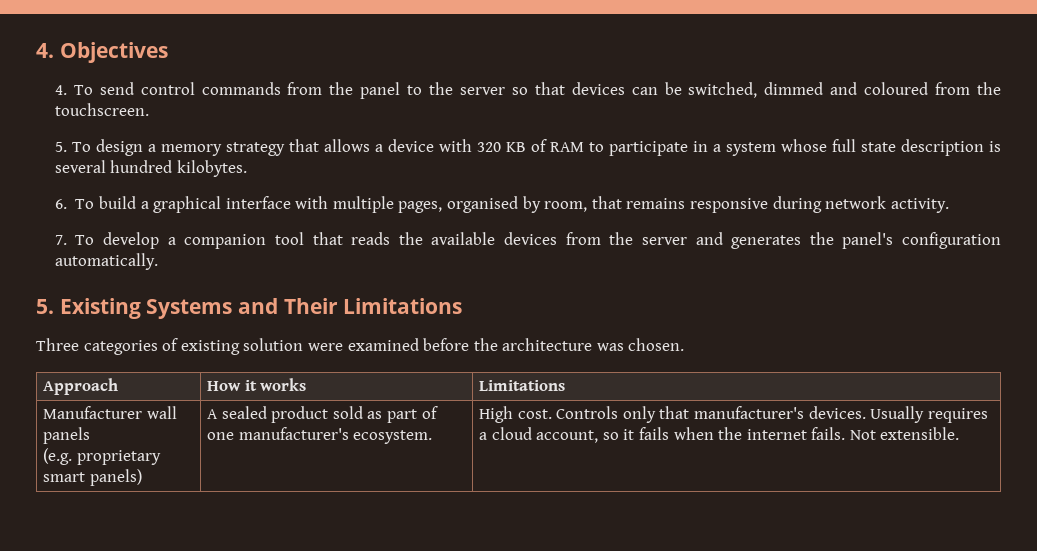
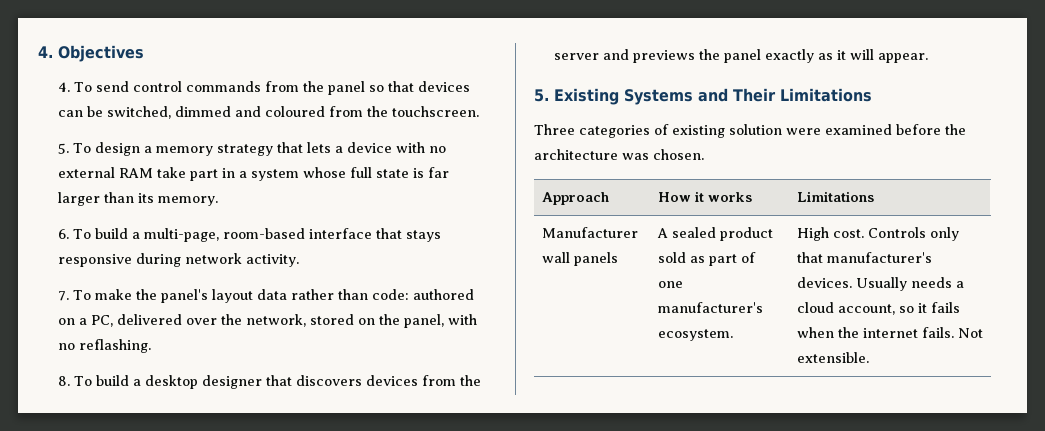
[407,82,505,95] to the server -> (366, 88) none
[323,139,370,152] allows -> [307,142,332,153] lets
[476,139,688,156] 320 KB of RAM to participate -> [429,146,447,153] [58,167,219,181] no external RAM take part
[900,139,1001,156] [54,160,248,177] [54,196,686,213] description is several hundred kilobytes. // 6. To build a graphical interface with multiple pages, organised by room, that remains -> [413,167,450,178] [58,192,219,206] [58,228,442,242] is far larger than its memory. // 6. To build a multi-page, room-based interface that stays
[103,232,496,249] develop a companion tool that reads the available -> [95,289,475,303] [58,314,478,328] [58,339,152,353] [58,375,363,389] make the panel's layout data rather than code: authored on a PC, delivered over the network, stored on the panel, with no reflashing. // 8. To build a desktop designer that discovers
[731,232,1002,249] [54,253,158,270] generates the panel's configuration automatically. -> [633,49,929,63] previews the panel exactly as it will appear.
[42,448,161,465] [42,469,142,486] // (e.g. proprietary smart panels) -> (618, 259) none
[927,408,988,423] requires -> [910,277,952,288] needs

